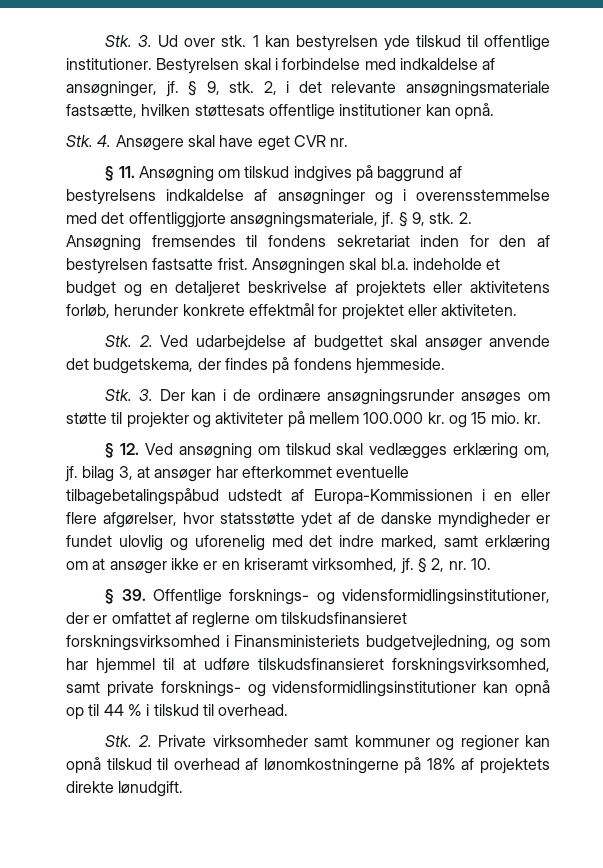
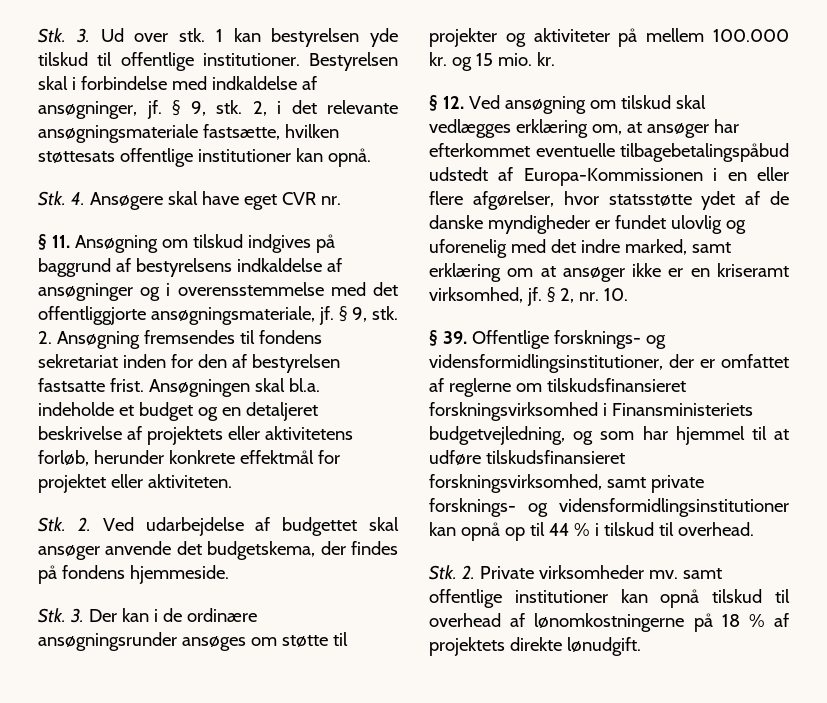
[65,466,133,482] jf. bilag 3, -> (622, 129) none
[314,735,519,751] samt kommuner og regioner -> [648,568,722,579] [429,589,608,608] mv. samt offentlige institutioner
[426,758,456,770] 18% -> [721,614,765,627] 18 %

